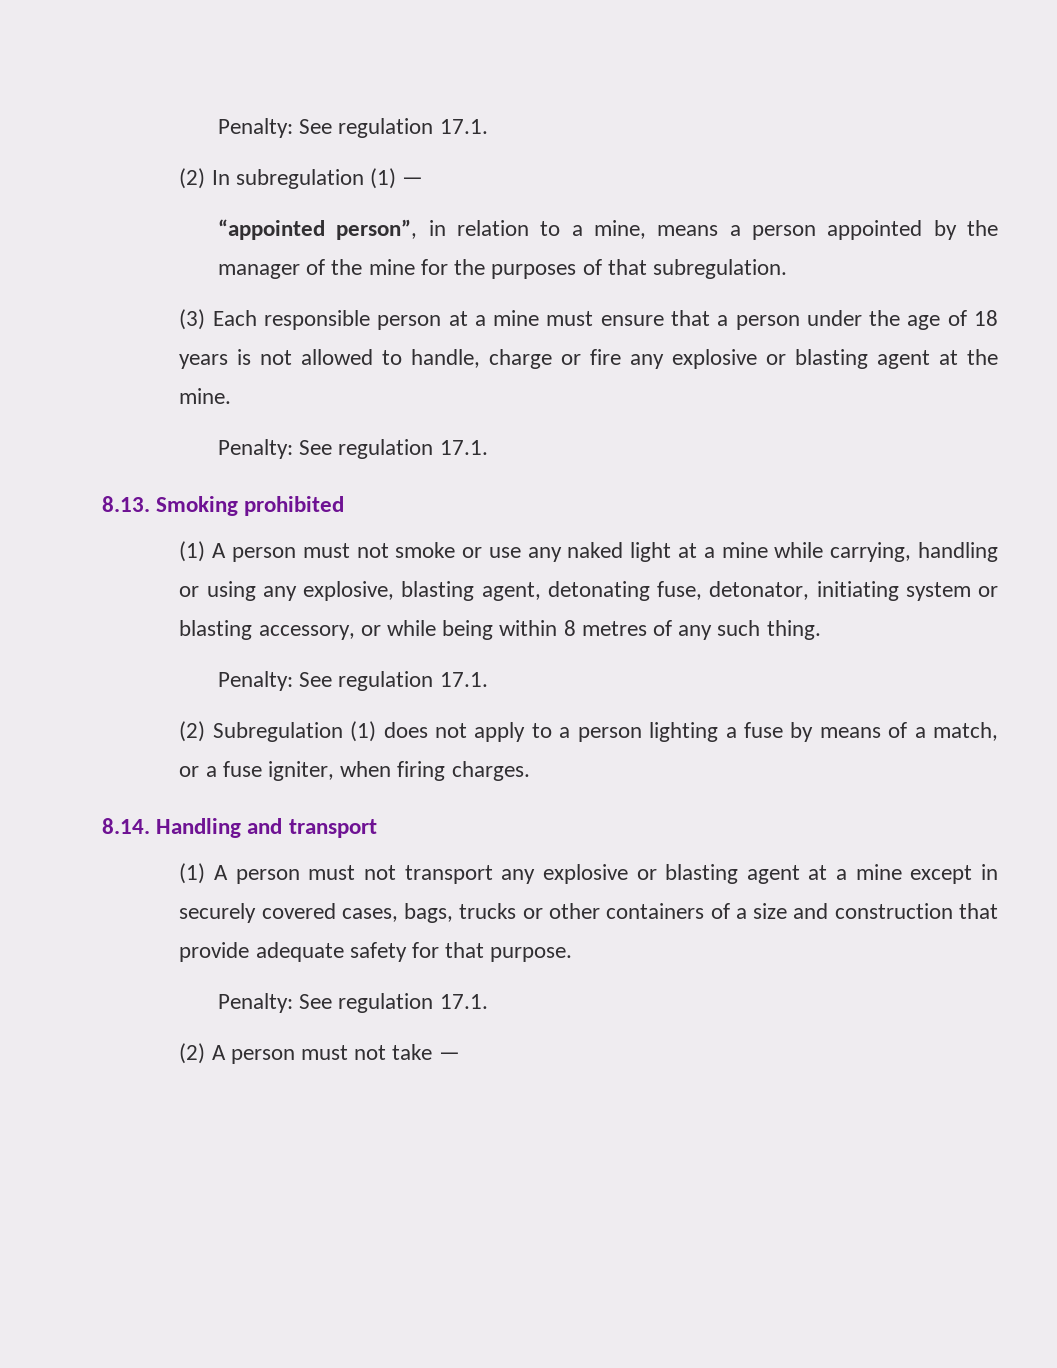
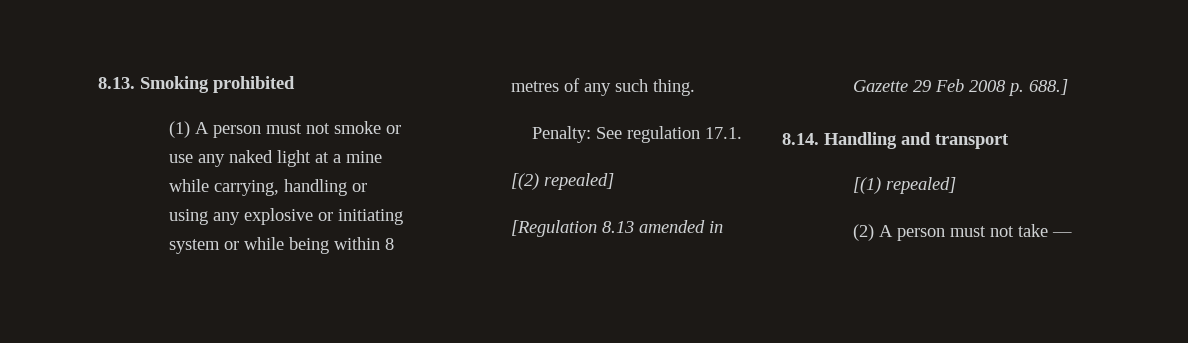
[218,118,488,138] [179,168,424,189] [218,219,999,240] [218,259,787,279] [179,309,999,330] [179,349,998,369] [179,388,232,404] [218,439,488,459] Penalty: See regulation 17.1. // (2) In subregulation (1) — // “appointed person”, in relation to a mine, means a person appointed by the manager of the mine for the purposes of that subregulation. // (3) Each responsible person at a mine must ensure that a person under the age of 18 years is not allowed to handle, charge or fire any explosive or blasting agent at the mine. // Penalty: See regulation 17.1. // -> (98, 83) none
[303,581,998,601] [179,620,355,640] explosive, blasting agent, detonating fuse, detonator, initiating system or blasting accessory, -> [244,208,404,225] [169,239,221,254] explosive or initiating system
[179,721,999,742] [179,761,530,781] [102,818,377,838] [179,863,999,884] [179,903,999,923] [179,942,573,962] [218,993,488,1013] (2) Subregulation (1) does not apply to a person lighting a fuse by means of a match, or a fuse igniter, when firing charges. // 8.14. Handling and transport // (1) A person must not transport any explosive or blasting agent at a mine except in securely covered cases, bags, trucks or other containers of a size and construction that provide adequate safety for that purpose. // Penalty: See regulation 17.1. -> [511,173,615,190] [511,220,724,237] [853,79,1069,96] [782,132,1009,149] [853,177,957,194] [(2) repealed] // [Regulation 8.13 amended in Gazette 29 Feb 2008 p. 688.] // 8.14. Handling and transport // [(1) repealed]

